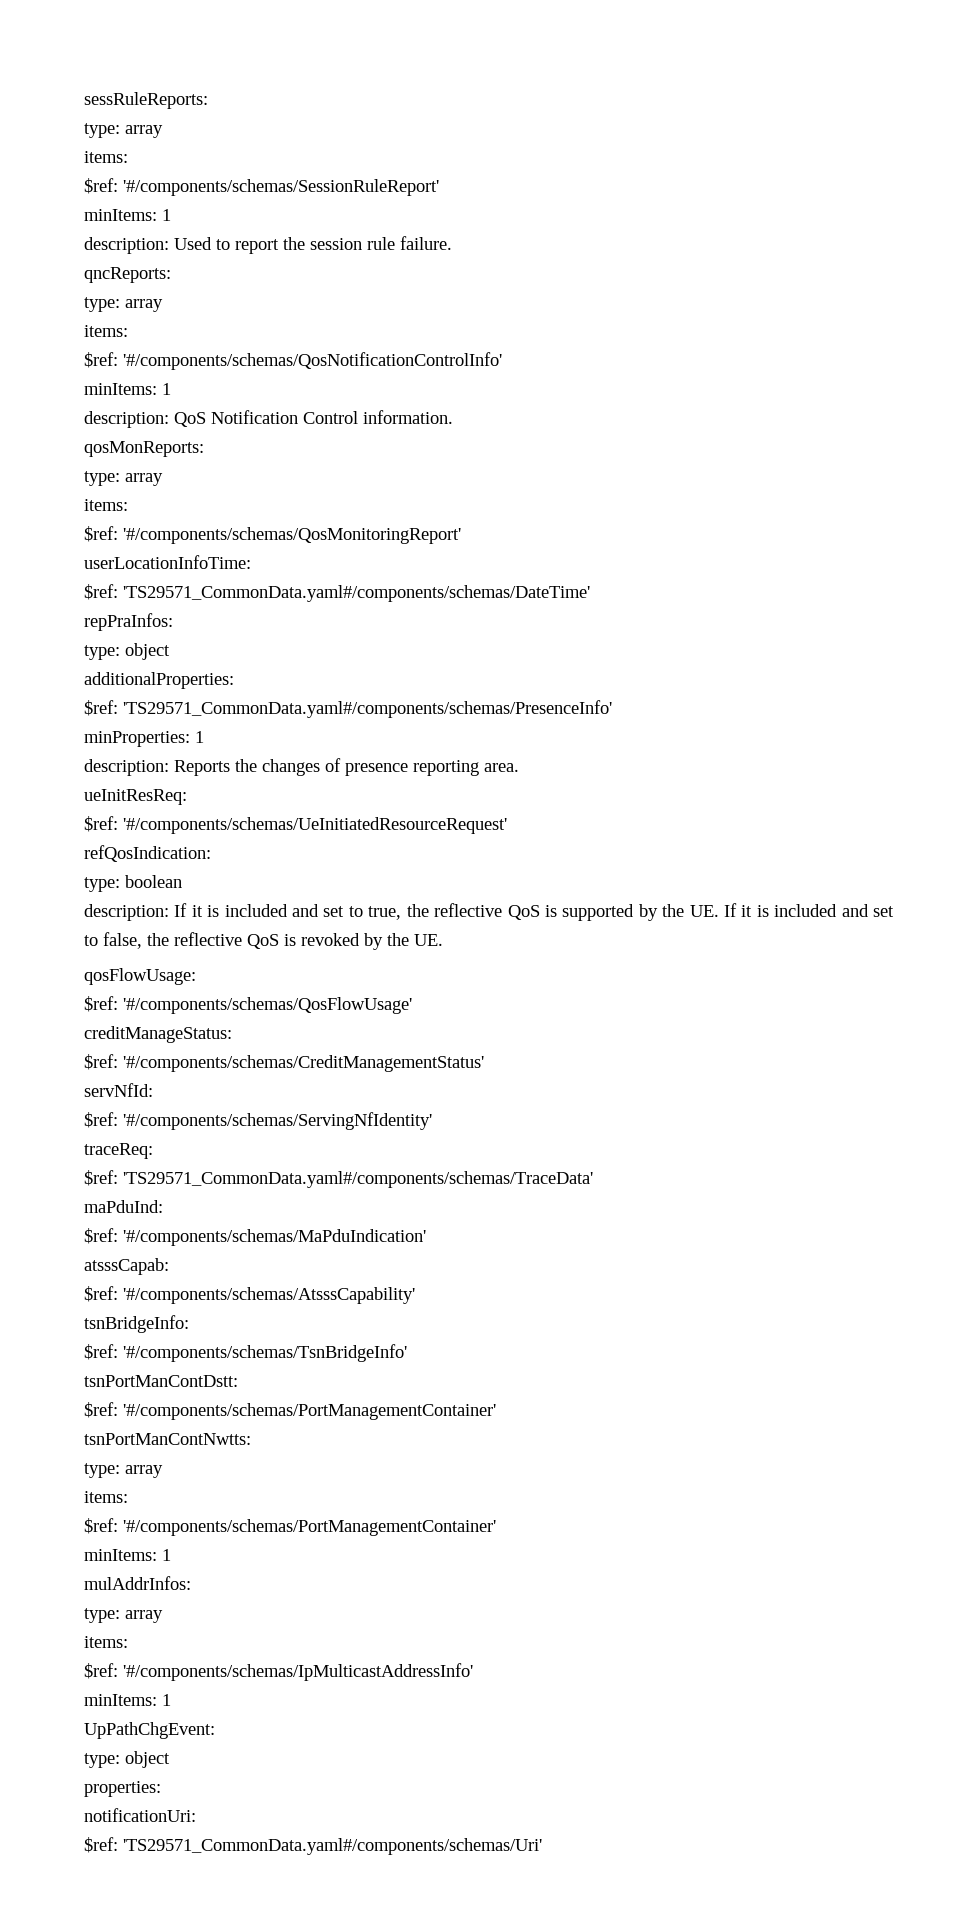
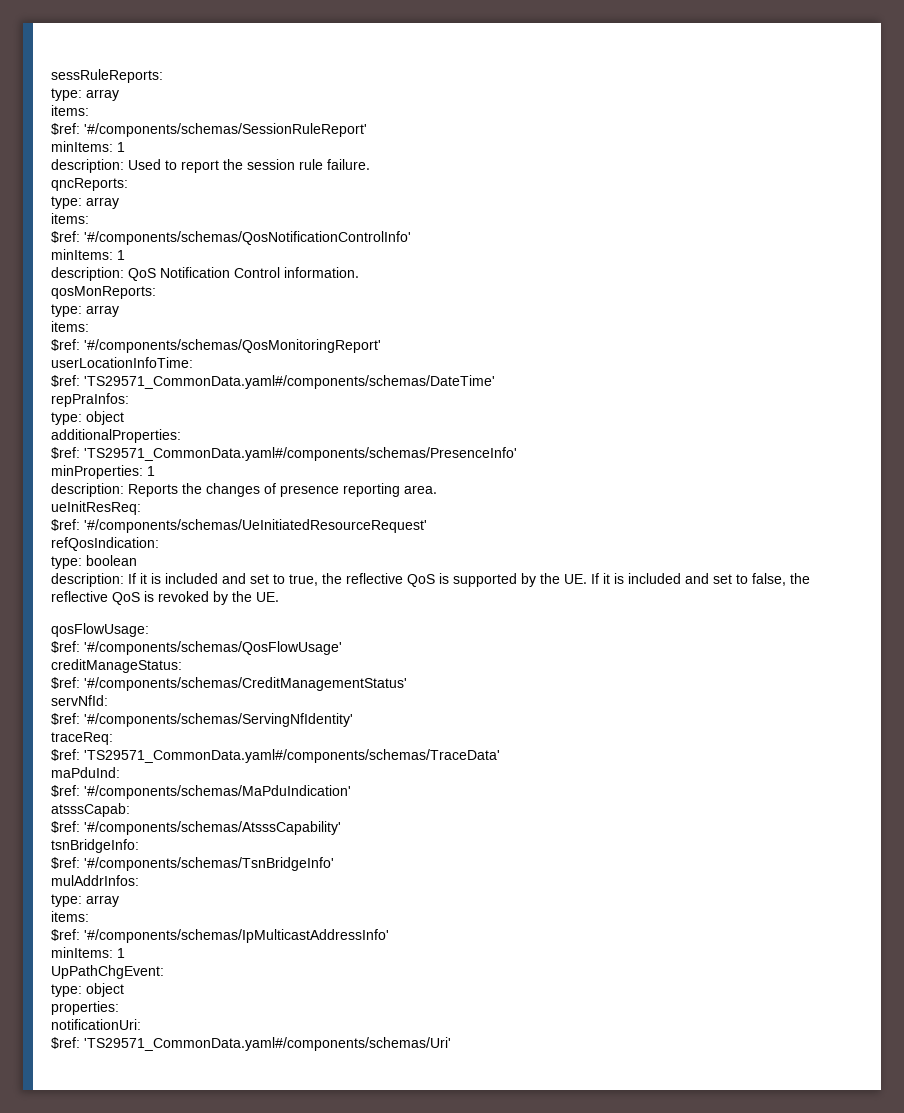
[84,1375,238,1387] [84,1402,496,1420] [84,1433,251,1445] [84,1463,163,1478] [84,1491,128,1503] [84,1518,496,1536] [84,1549,171,1561] // tsnPortManContDstt: // $ref: '#/components/schemas/PortManagementContainer' // tsnPortManContNwtts: // type: array // items: // $ref: '#/components/schemas/PortManagementContainer' // minItems: 1 -> (334, 864) none

